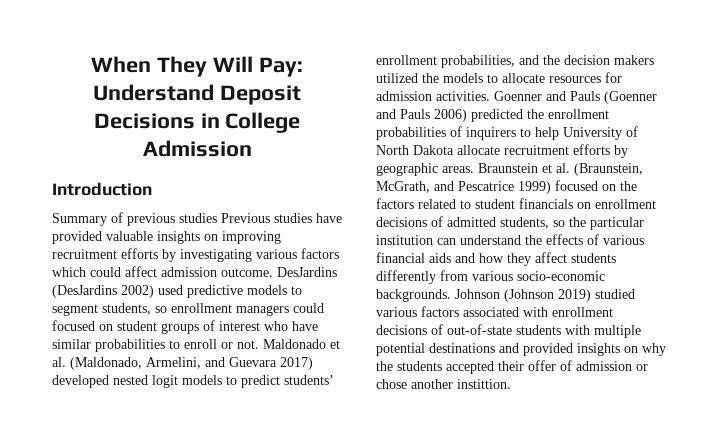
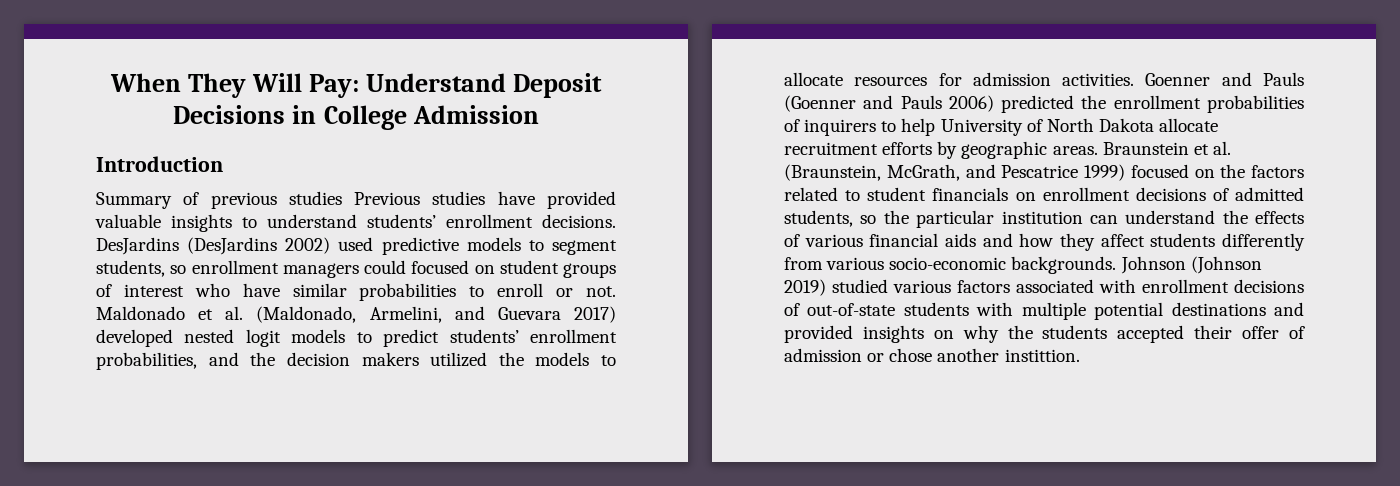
[204,231,281,244] [52,248,339,262] [52,266,273,277] on improving recruitment efforts by investigating various factors which could affect admission outcome. -> [242,214,616,228] to understand students’ enrollment decisions.

